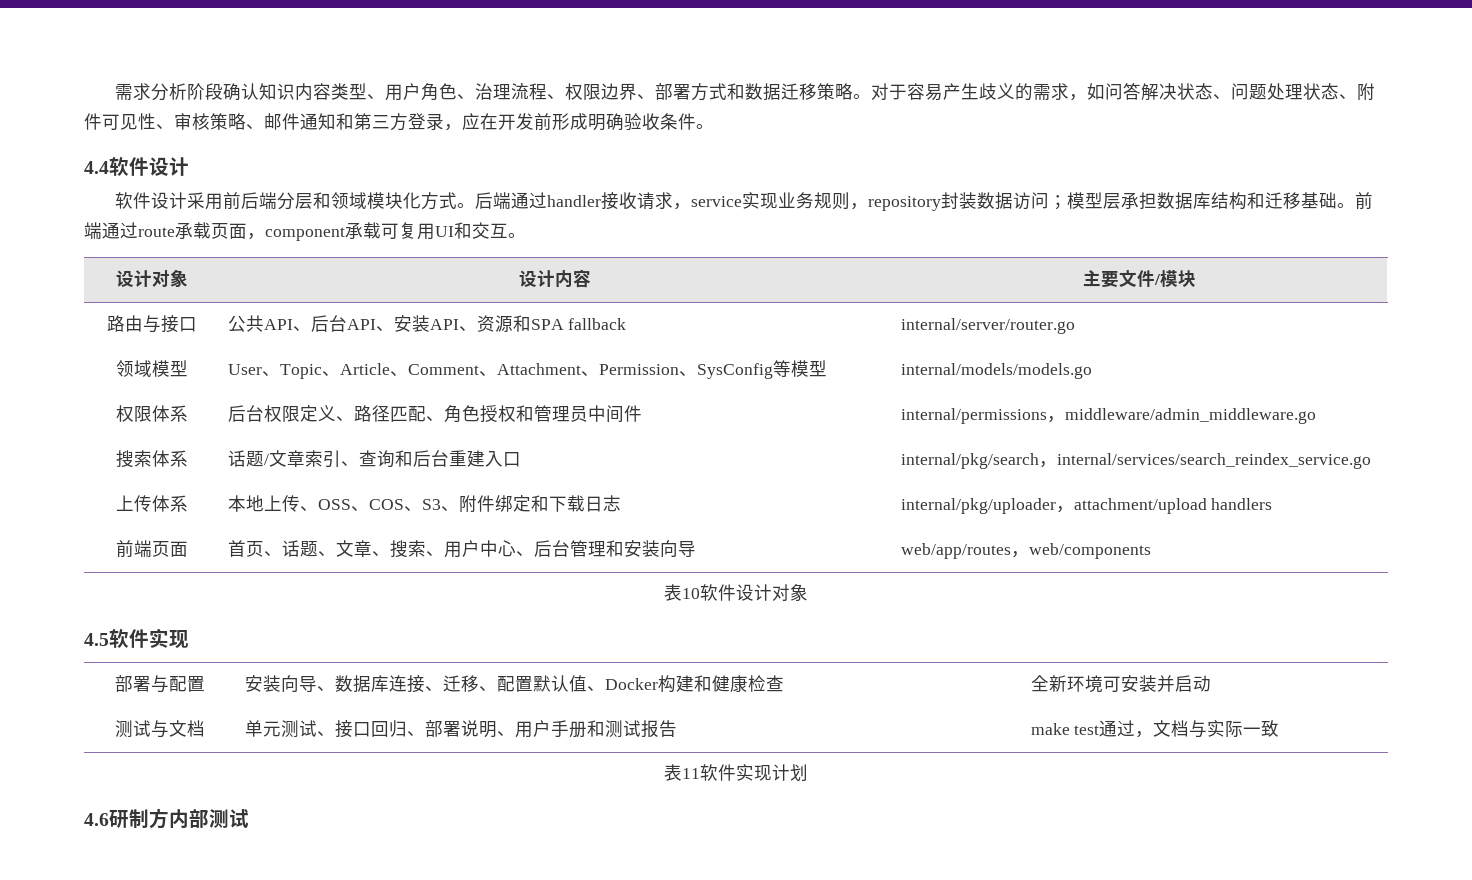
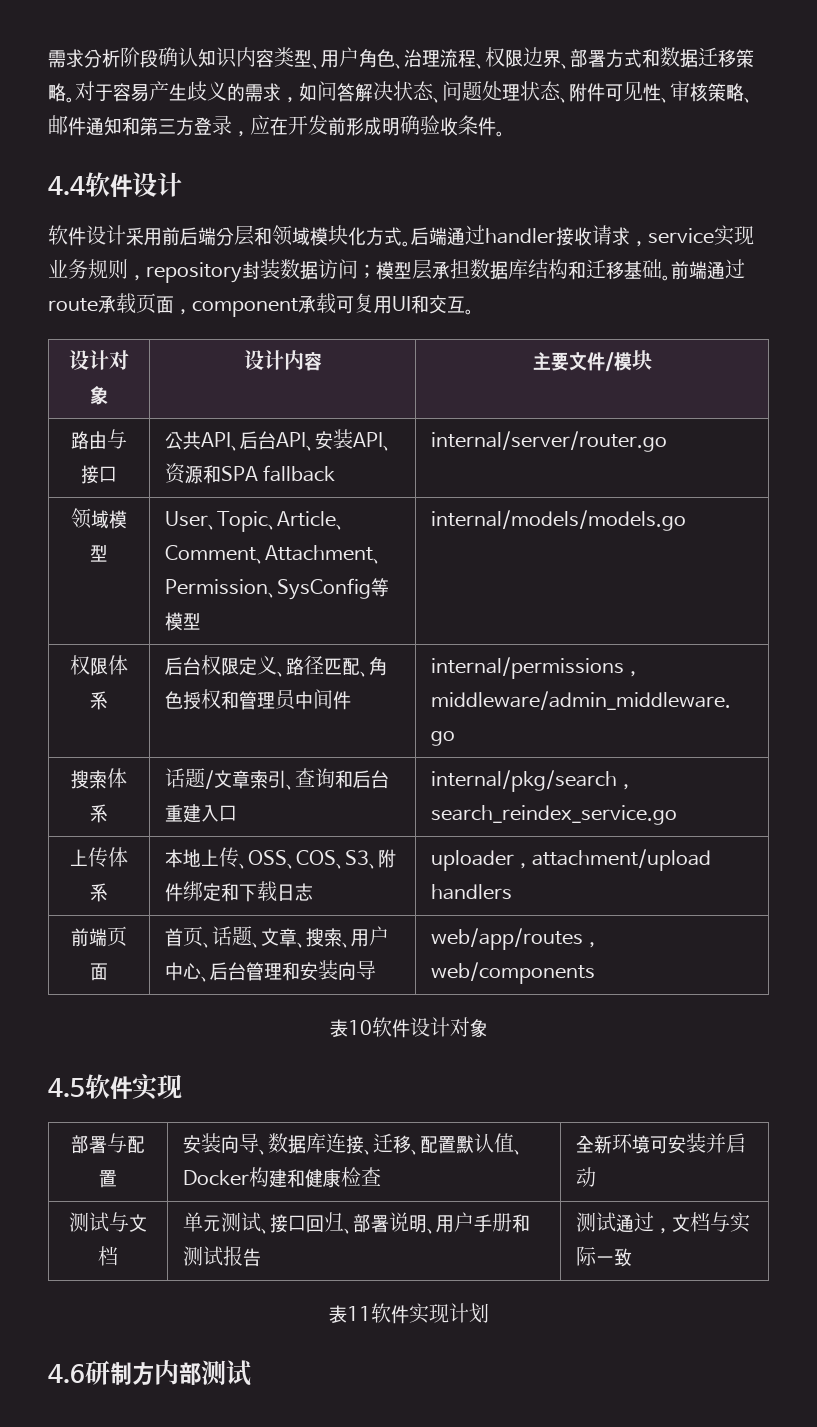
[1056,453,1371,469] internal/services/search_reindex_service.go -> [430,805,677,825] search_reindex_service.go
[900,498,1056,514] internal/pkg/uploader -> [430,850,514,871] uploader
[1030,723,1100,735] make test -> [575,1212,616,1232] 测试

